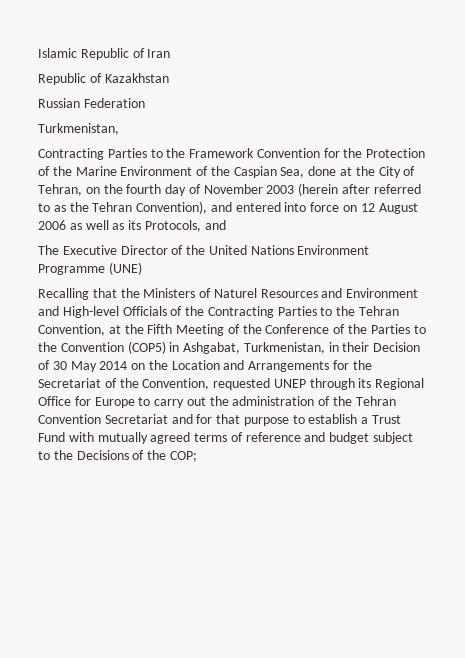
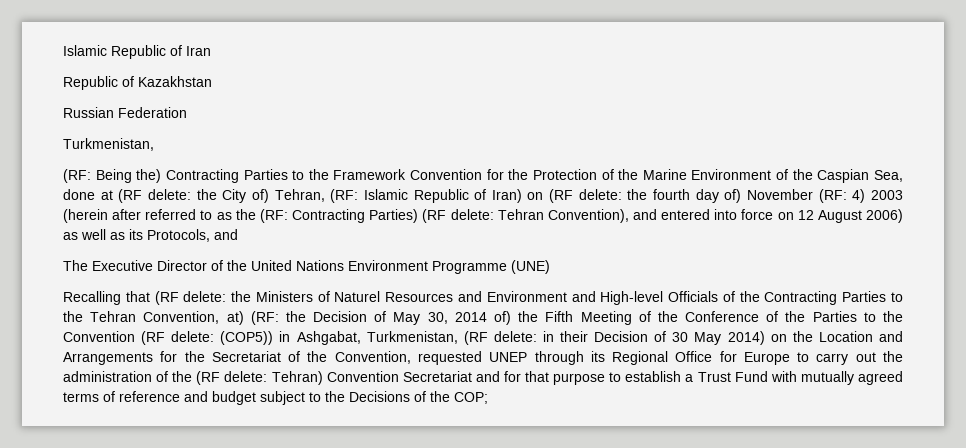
(119, 129) none -> [63,169,162,183] (RF: Being the)
[355,166,416,178] [38,184,263,196] the City of Tehran, on the fourth day of November -> [118,189,866,203] (RF delete: the City of) Tehran, (RF: Islamic Republic of Iran) on (RF delete: the fourth day of) November (RF: 4)
(89, 207) none -> [259,209,494,223] (RF: Contracting Parties) (RF delete:
[38,220,66,230] 2006 -> [865,209,903,223] 2006)
(117, 293) none -> [154,291,227,305] (RF delete:
[108,325,121,334] at -> [226,311,512,325] at) (RF: the Decision of May 30, 2014 of)
[127,341,166,354] (COP5) -> [141,331,274,345] (RF delete: (COP5))
(325, 348) none -> [463,331,537,345] (RF delete:
[99,361,128,370] 2014 -> [727,331,765,345] 2014)
[355,396,396,406] Tehran -> [196,371,323,385] (RF delete: Tehran)

